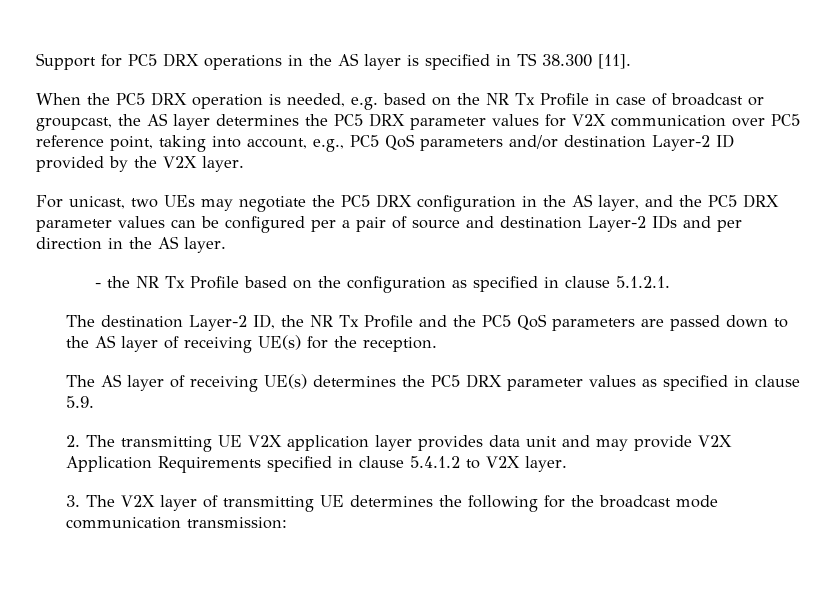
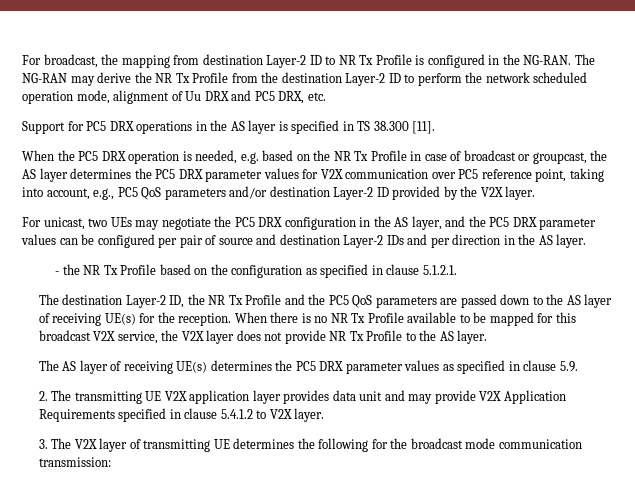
(36, 61) none -> [22,54,595,68] [22,72,588,86] [22,90,326,104] For broadcast, the mapping from destination Layer-2 ID to NR Tx Profile is configured in the NG-RAN. The NG-RAN may derive the NR Tx Profile from the destination Layer-2 ID to perform the network scheduled operation mode, alignment of Uu DRX and PC5 DRX, etc. //
[342,220,350,228] a -> (178, 242) none
(437, 344) none -> [234,312,576,326] [38,330,488,344] When there is no NR Tx Profile available to be mapped for this broadcast V2X service, the V2X layer does not provide NR Tx Profile to the AS layer.

